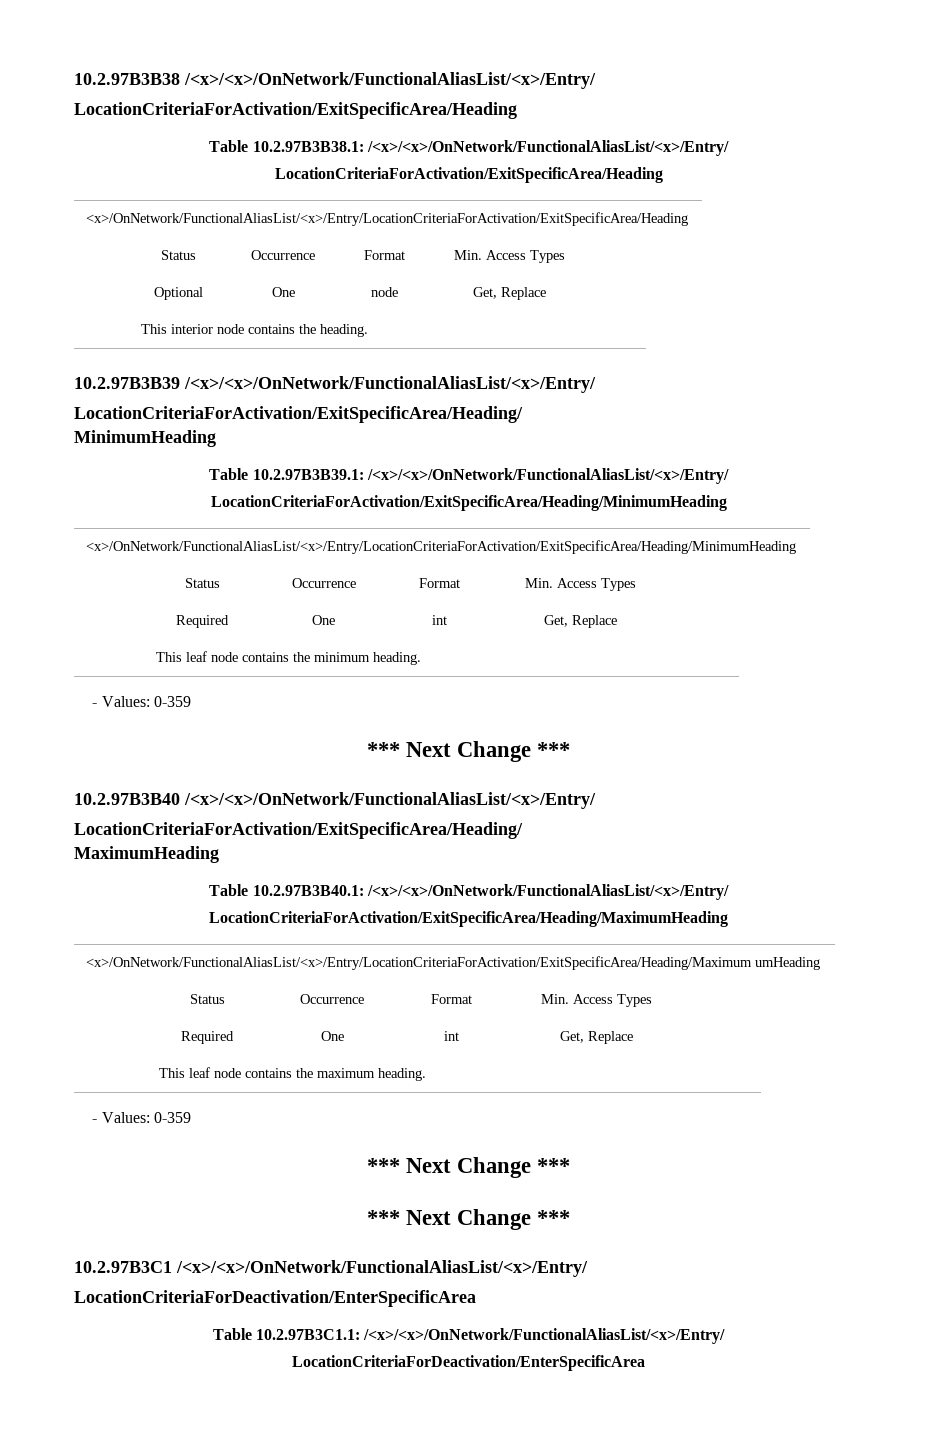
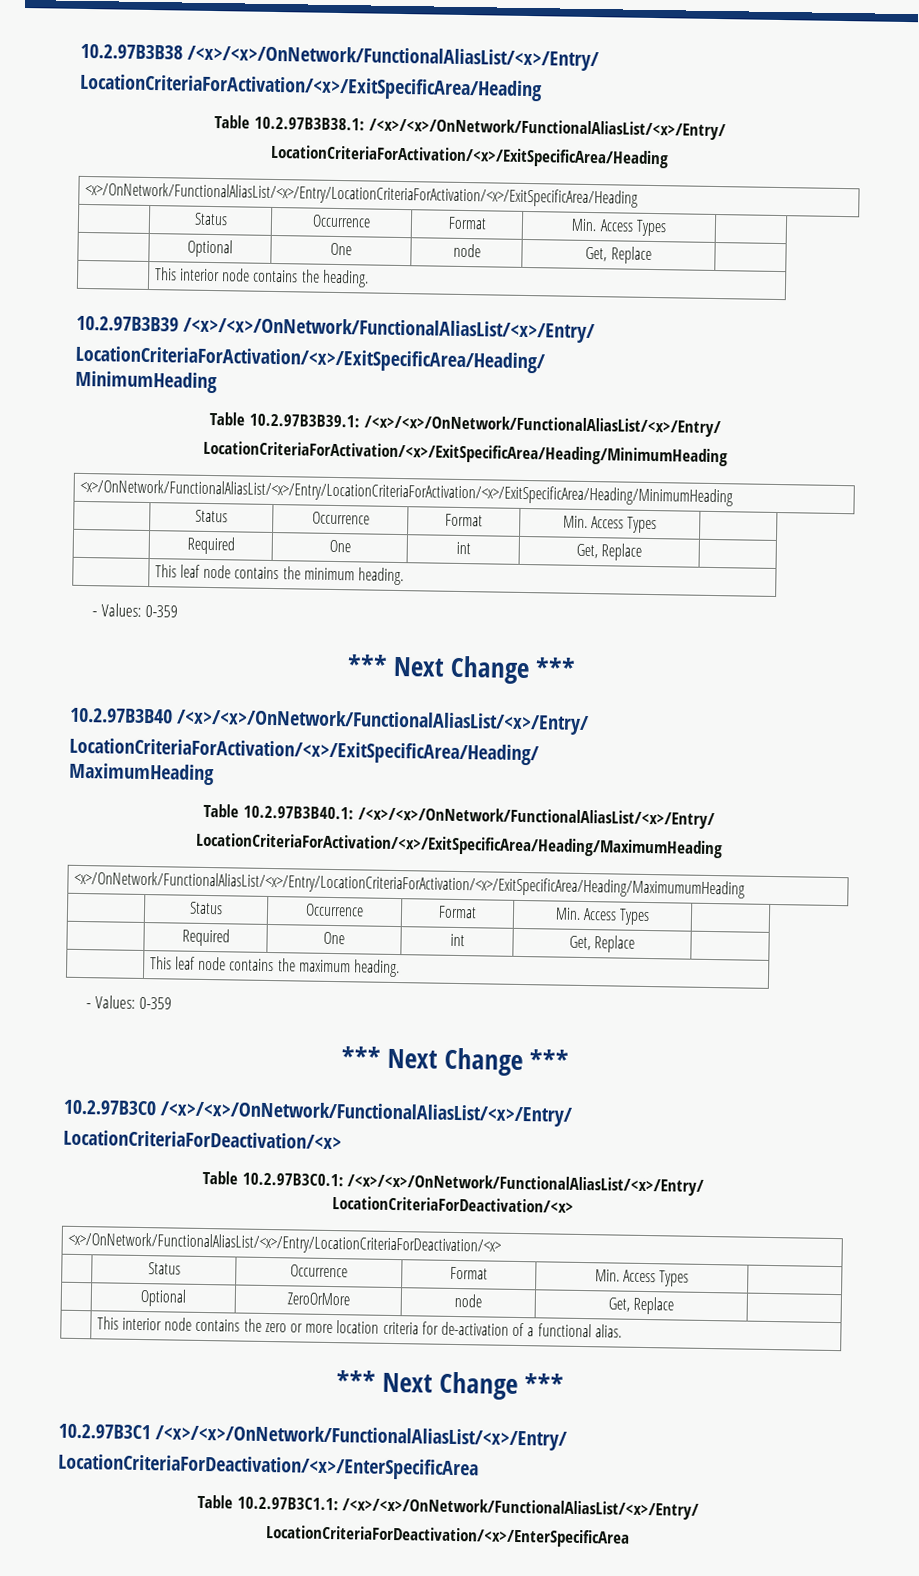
[74,102,517,119] LocationCriteriaForActivation/ExitSpecificArea/Heading -> [79,73,542,102] LocationCriteriaForActivation/<x>/ExitSpecificArea/Heading
[274,167,663,183] [86,212,689,226] LocationCriteriaForActivation/ExitSpecificArea/Heading // <x>/OnNetwork/FunctionalAliasList/<x>/Entry/LocationCriteriaForActivation/ExitSpecificArea/Heading -> [270,144,669,169] [84,181,638,208] LocationCriteriaForActivation/<x>/ExitSpecificArea/Heading // <x>/OnNetwork/FunctionalAliasList/<x>/Entry/LocationCriteriaForActivation/<x>/ExitSpecificArea/Heading
[74,406,523,423] LocationCriteriaForActivation/ExitSpecificArea/Heading/ -> [75,345,545,374] LocationCriteriaForActivation/<x>/ExitSpecificArea/Heading/
[210,495,727,511] [86,540,797,554] LocationCriteriaForActivation/ExitSpecificArea/Heading/MinimumHeading // <x>/OnNetwork/FunctionalAliasList/<x>/Entry/LocationCriteriaForActivation/ExitSpecificArea/Heading/MinimumHeading -> [202,440,728,467] [79,478,733,507] LocationCriteriaForActivation/<x>/ExitSpecificArea/Heading/MinimumHeading // <x>/OnNetwork/FunctionalAliasList/<x>/Entry/LocationCriteriaForActivation/<x>/ExitSpecificArea/Heading/MinimumHeading
[74,822,523,839] LocationCriteriaForActivation/ExitSpecificArea/Heading/ -> [69,737,539,766] LocationCriteriaForActivation/<x>/ExitSpecificArea/Heading/
[209,911,728,927] [86,956,821,970] LocationCriteriaForActivation/ExitSpecificArea/Heading/MaximumHeading // <x>/OnNetwork/FunctionalAliasList/<x>/Entry/LocationCriteriaForActivation/ExitSpecificArea/Heading/Maximum umHeading -> [194,832,723,859] [73,870,745,899] LocationCriteriaForActivation/<x>/ExitSpecificArea/Heading/MaximumHeading // <x>/OnNetwork/FunctionalAliasList/<x>/Entry/LocationCriteriaForActivation/<x>/ExitSpecificArea/Heading/MaximumumHeading
(571, 1165) none -> [63,1099,573,1127] [63,1129,342,1150] [201,1170,705,1196] [332,1196,574,1213] [67,1231,501,1256] [147,1262,181,1275] [290,1264,348,1278] [450,1266,488,1280] [594,1269,690,1287] [140,1289,186,1307] [286,1292,350,1306] [454,1293,482,1308] [607,1296,675,1315] [96,1316,622,1338] // 10.2.97B3C0 /<x>/<x>/OnNetwork/FunctionalAliasList/<x>/Entry/ // LocationCriteriaForDeactivation/<x> // Table 10.2.97B3C0.1: /<x>/<x>/OnNetwork/FunctionalAliasList/<x>/Entry/ // LocationCriteriaForDeactivation/<x> // <x>/OnNetwork/FunctionalAliasList/<x>/Entry/LocationCriteriaForDeactivation/<x> // | Status | Occurrence | Format | Min. Access Types | // | Optional | ZeroOrMore | node | Get, Replace | // | This interior node contains the zero or more location criteria for de-activation of a functional alias.
[74,1290,476,1307] LocationCriteriaForDeactivation/EnterSpecificArea -> [58,1453,479,1481] LocationCriteriaForDeactivation/<x>/EnterSpecificArea
[292,1355,645,1371] LocationCriteriaForDeactivation/EnterSpecificArea -> [266,1525,630,1548] LocationCriteriaForDeactivation/<x>/EnterSpecificArea

